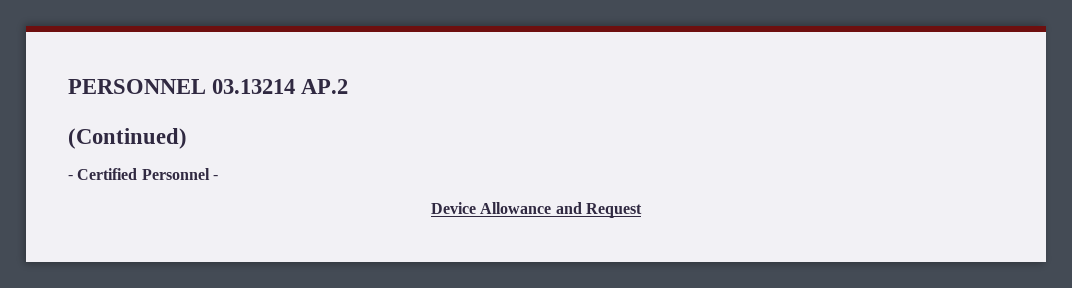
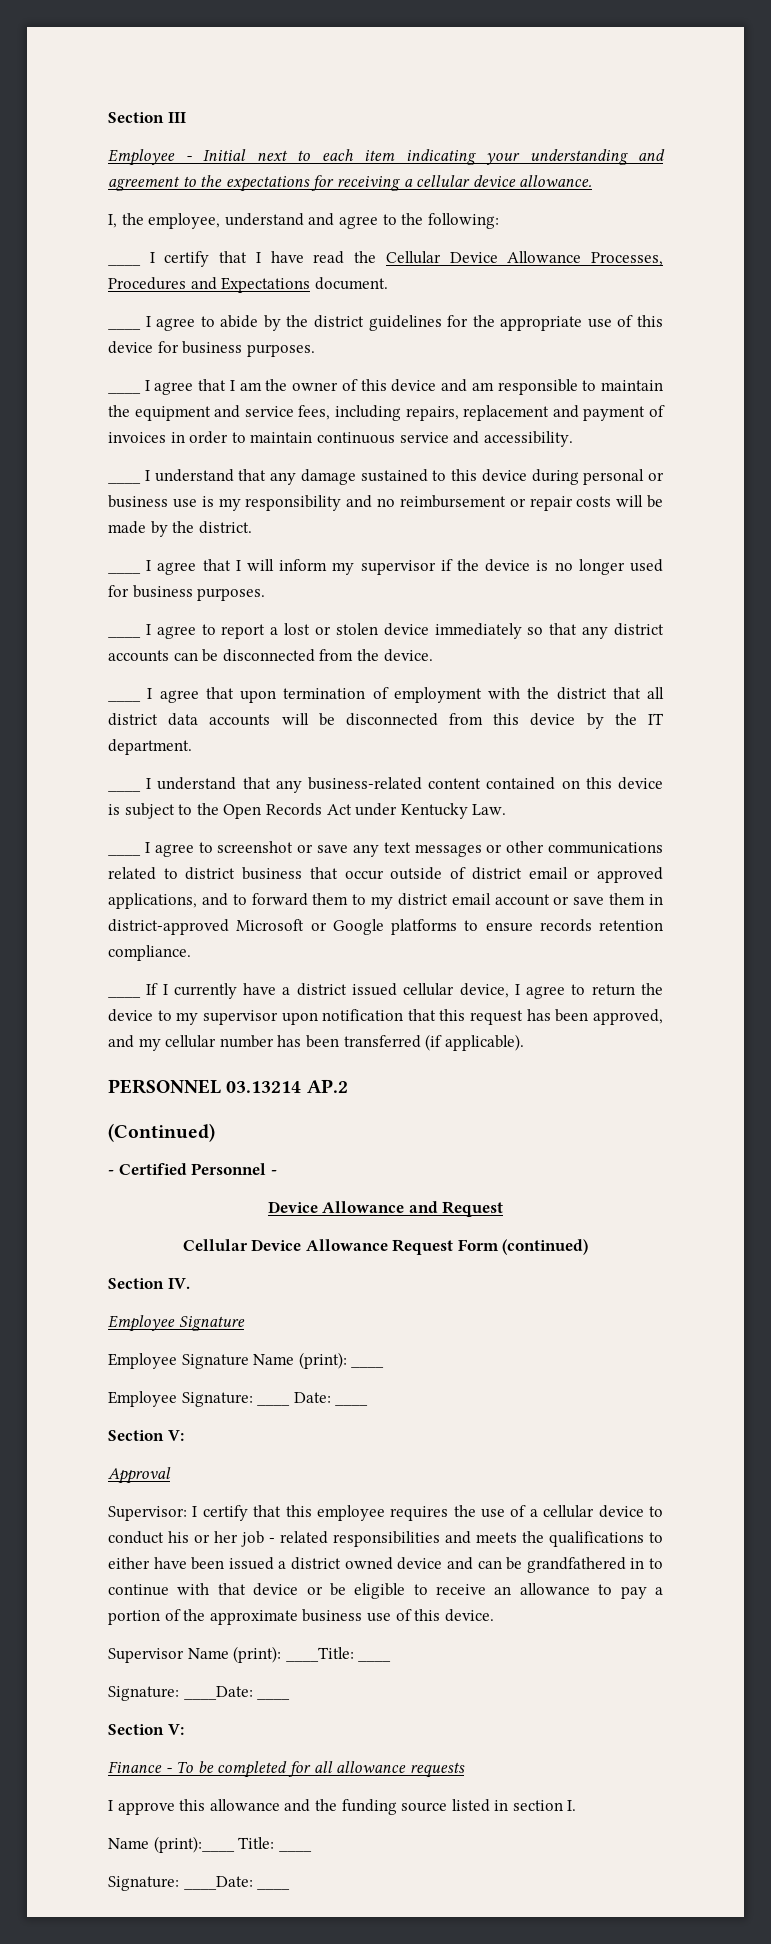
(68, 86) none -> [108,112,186,123] [108,149,665,166] [108,175,593,192] [108,213,499,229] [108,263,141,266] [149,251,663,267] [108,277,388,293] [108,327,141,330] [145,315,663,331] [108,341,315,357] [108,391,141,394] [144,379,663,395] [108,405,666,421] [108,431,573,447] [108,481,141,484] [144,469,664,485] [108,495,663,511] [108,521,252,537] [108,571,141,574] [146,559,663,575] [108,585,266,601] [108,635,141,638] [145,623,664,639] [108,649,433,662] [108,699,141,702] [147,687,664,703] [108,713,664,729] [108,739,192,755] [108,789,141,792] [146,777,663,793] [108,803,507,819] [108,853,141,856] [144,841,663,857] [108,867,664,883] [108,893,663,909] [108,919,663,935] [108,945,191,961] [108,995,141,998] [146,983,663,999] [108,1009,663,1025] [108,1034,524,1051] Section III // Employee - Initial next to each item indicating your understanding and agreement to the expectations for receiving a cellular device allowance. // I, the employee, understand and agree to the following: // ____ I certify that I have read the Cellular Device Allowance Processes, Procedures and Expectations document. // ____ I agree to abide by the district guidelines for the appropriate use of this device for business purposes. // ____ I agree that I am the owner of this device and am responsible to maintain the equipment and service fees, including repairs, replacement and payment of invoices in order to maintain continuous service and accessibility. // ____ I understand that any damage sustained to this device during personal or business use is my responsibility and no reimbursement or repair costs will be made by the district. // ____ I agree that I will inform my supervisor if the device is no longer used for business purposes. // ____ I agree to report a lost or stolen device immediately so that any district accounts can be disconnected from the device. // ____ I agree that upon termination of employment with the district that all district data accounts will be disconnected from this device by the IT department. // ____ I understand that any business-related content contained on this device is subject to the Open Records Act under Kentucky Law. // ____ I agree to screenshot or save any text messages or other communications related to district business that occur outside of district email or approved applications, and to forward them to my district email account or save them in district‑approved Microsoft or Google platforms to ensure records retention compliance. // ____ If I currently have a district issued cellular device, I agree to return the device to my supervisor upon notification that this request has been approved, and my cellular number has been transferred (if applicable). //
(642, 210) none -> [182,1239,589,1255] [108,1278,190,1289] [108,1315,245,1332] [108,1352,385,1369] [108,1391,291,1407] [293,1392,331,1403] [335,1403,369,1406] [108,1430,184,1441] [108,1467,171,1484] [108,1505,663,1521] [108,1531,663,1547] [108,1557,663,1573] [108,1583,663,1599] [108,1609,494,1625] [108,1646,392,1663] [108,1686,291,1701] [108,1724,184,1735] [108,1761,465,1778] [108,1799,577,1815] [108,1836,275,1853] [278,1849,312,1852] [108,1876,291,1891] // Cellular Device Allowance Request Form (continued) // Section IV. // Employee Signature // Employee Signature Name (print): ____ // Employee Signature: ____ Date: ____ // Section V: // Approval // Supervisor: I certify that this employee requires the use of a cellular device to conduct his or her job - related responsibilities and meets the qualifications to either have been issued a district owned device and can be grandfathered in to continue with that device or be eligible to receive an allowance to pay a portion of the approximate business use of this device. // Supervisor Name (print): ____Title: ____ // Signature: ____Date: ____ // Section V: // Finance - To be completed for all allowance requests // I approve this allowance and the funding source listed in section I. // Name (print):____ Title: ____ // Signature: ____Date: ____

